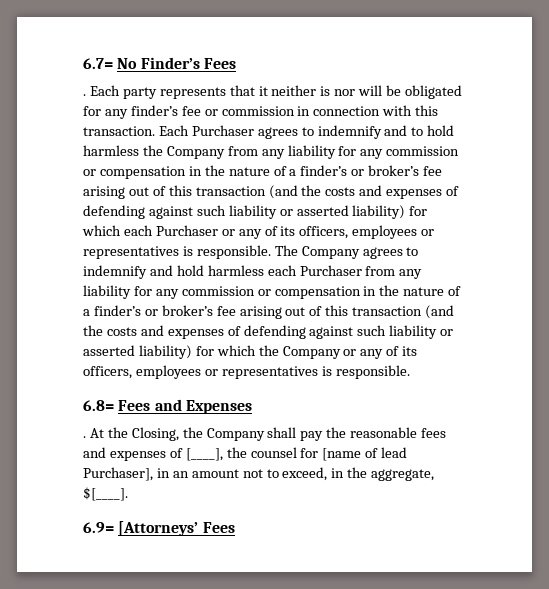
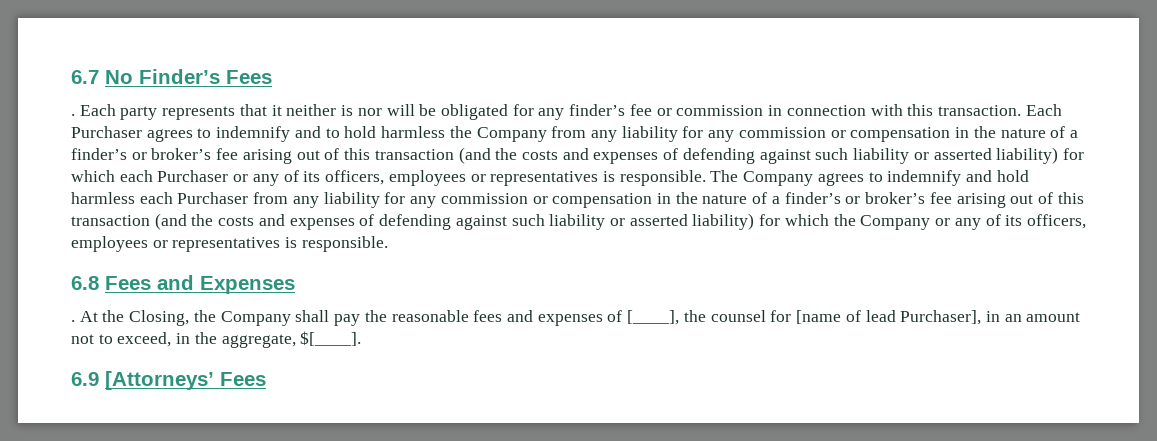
[83,58,113,69] 6.7= -> [71,70,99,84] 6.7
[83,400,114,411] 6.8= -> [71,276,99,290] 6.8
[83,522,114,533] 6.9= -> [71,372,99,386] 6.9

